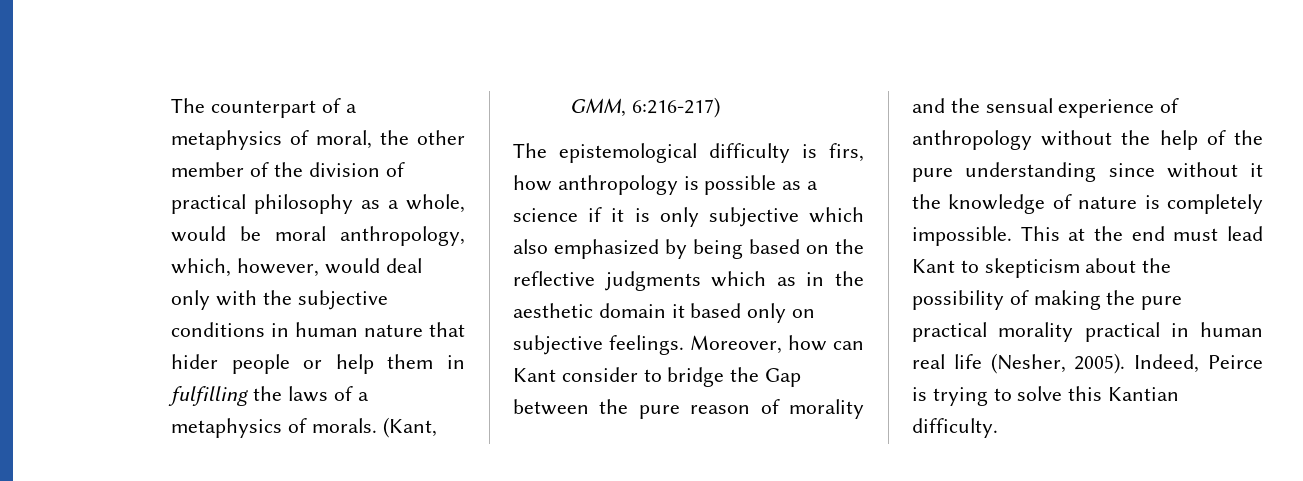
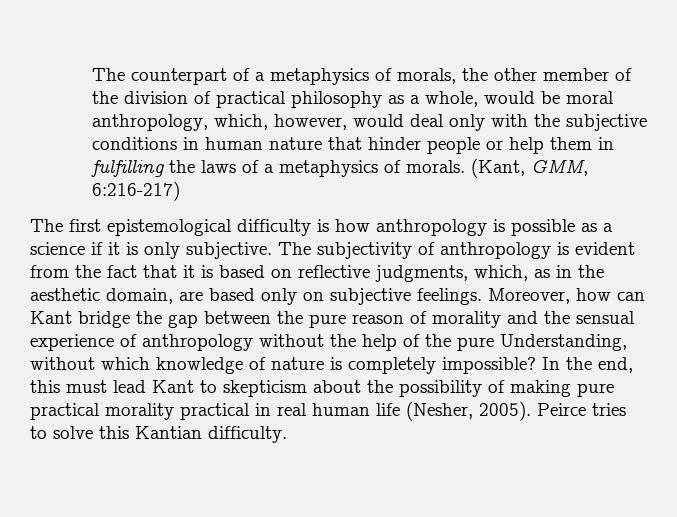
[316,130,373,149] moral, -> [396,68,456,84] morals,
[171,354,219,369] hider -> [367,137,421,150] hinder
(547, 150) none -> [69,219,101,232] first
[829,143,864,162] firs, -> (329, 225) none
[708,207,864,227] [513,239,864,259] [513,271,767,291] subjective which also emphasized by being based on the reflective judgments which -> [186,242,635,259] [30,265,528,282] subjective. The subjectivity of anthropology is evident from the fact that it is based on reflective judgments, which,
[598,303,685,318] domain it -> [106,288,203,304] domain, are
[561,367,662,382] consider to -> (72, 317) none
[765,368,802,387] Gap -> [168,314,198,328] gap
[965,162,1263,182] [912,194,941,209] understanding since without it the -> [500,334,627,351] [30,357,150,370] Understanding, without which
[912,226,1165,246] impossible. This at the end -> [442,357,633,374] [30,380,60,393] impossible? In the end, this
[1106,290,1136,305] the -> (571, 388) none
[1200,322,1263,337] [912,354,945,369] human real -> [277,403,370,416] real human
[1134,354,1263,373] [912,387,988,406] Indeed, Peirce is trying -> [537,403,626,416] Peirce tries

